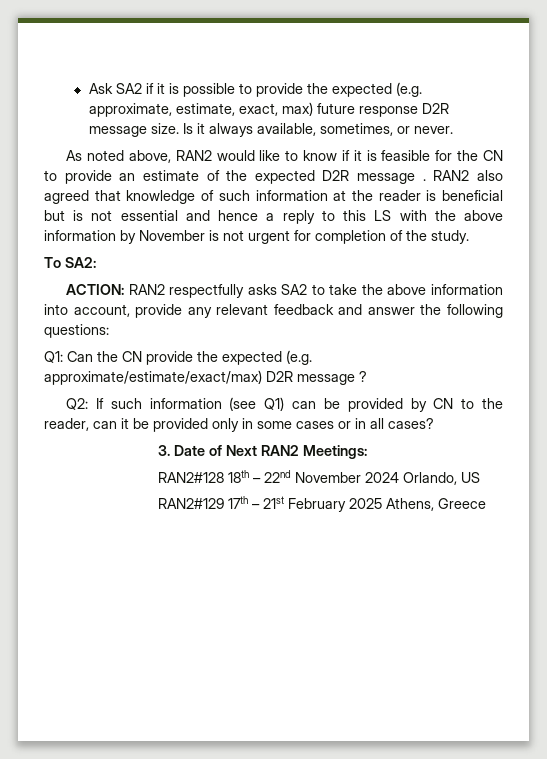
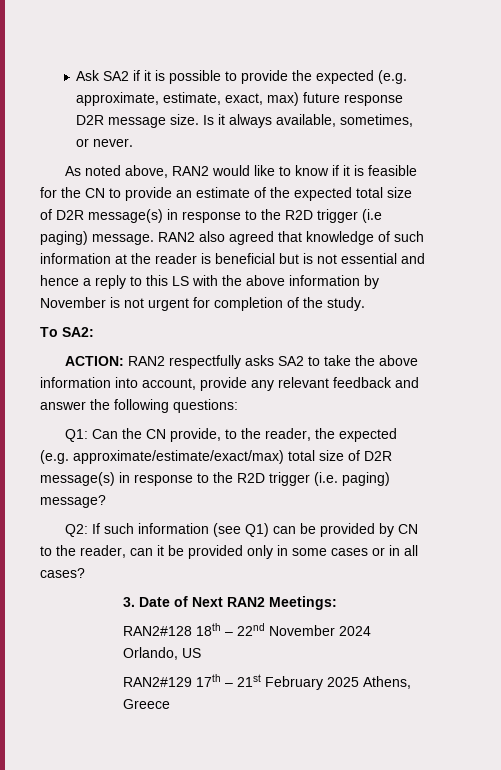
[322,170,426,184] D2R message . -> [356,187,412,198] [40,209,382,223] [40,231,154,245] total size of D2R message(s) in response to the R2D trigger (i.e paging) message.
[146,350,312,365] [44,370,367,385] provide the expected (e.g. approximate/estimate/exact/max) D2R message ? -> [169,428,397,442] [40,450,392,464] [40,472,390,486] [40,495,106,508] provide, to the reader, the expected (e.g. approximate/estimate/exact/max) total size of D2R message(s) in response to the R2D trigger (i.e. paging) message?

